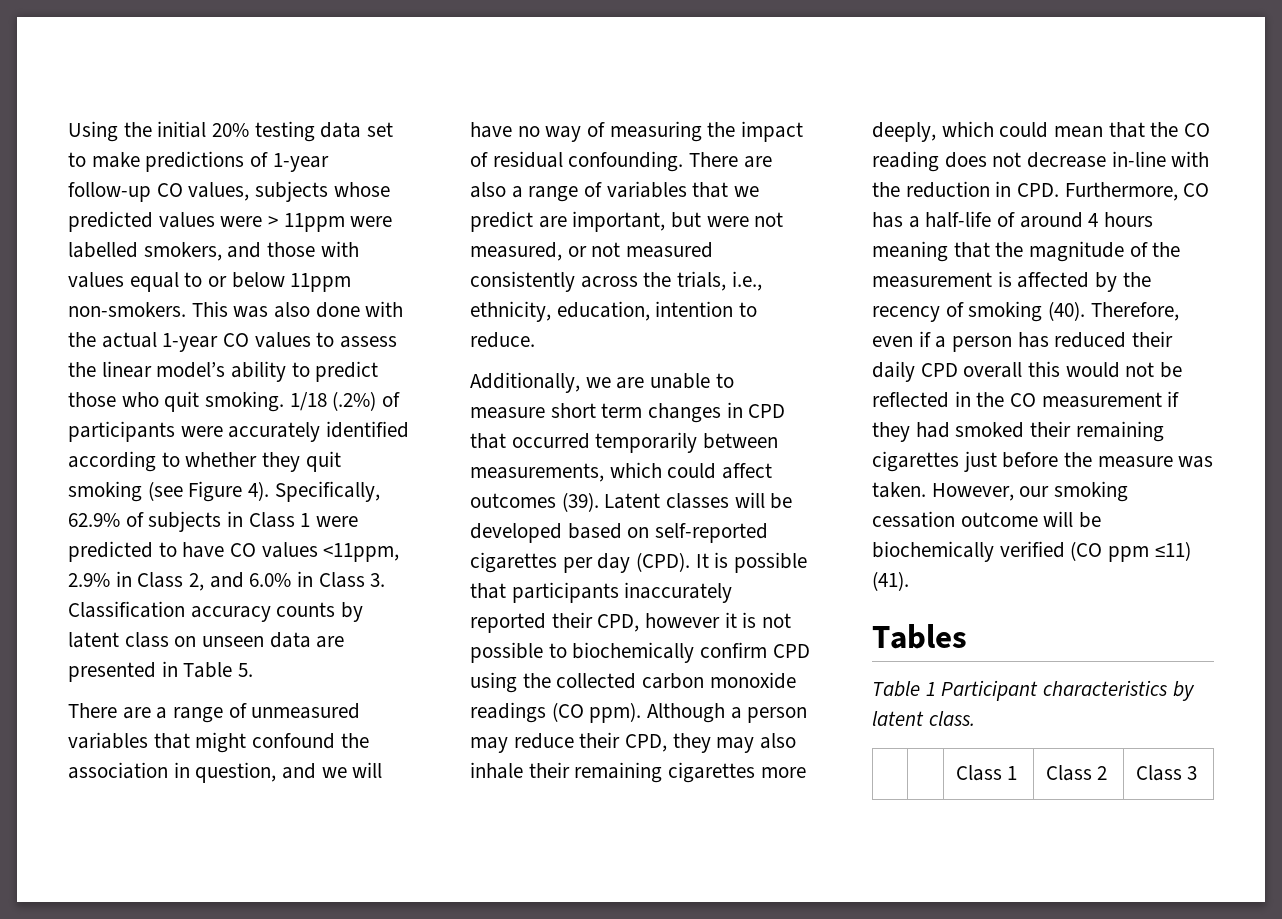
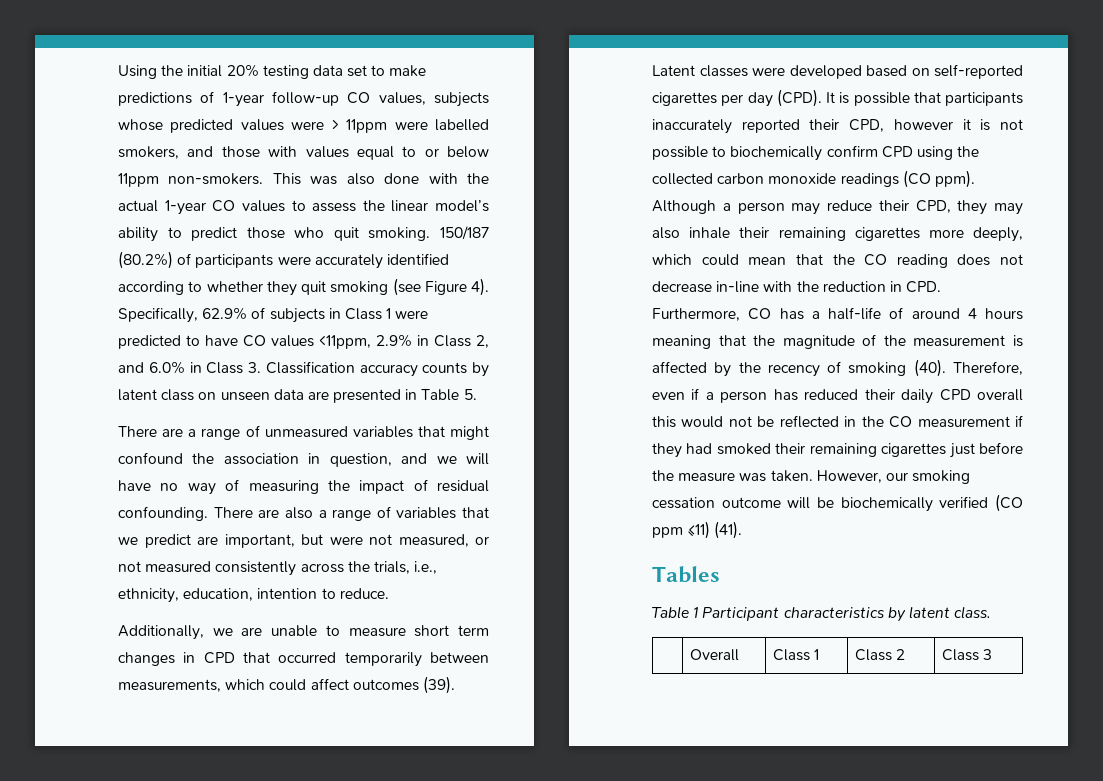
[289,391,377,411] 1/18 (.2%) -> [439,226,489,240] [118,251,173,269] 150/187 (80.2%)
[734,492,793,509] will be -> [752,67,785,76] were
(975, 718) none -> [689,649,739,661] Overall

